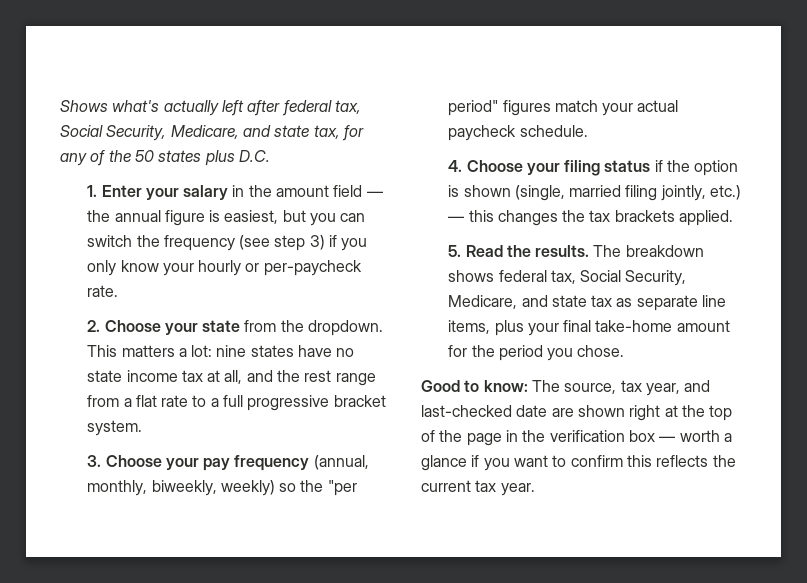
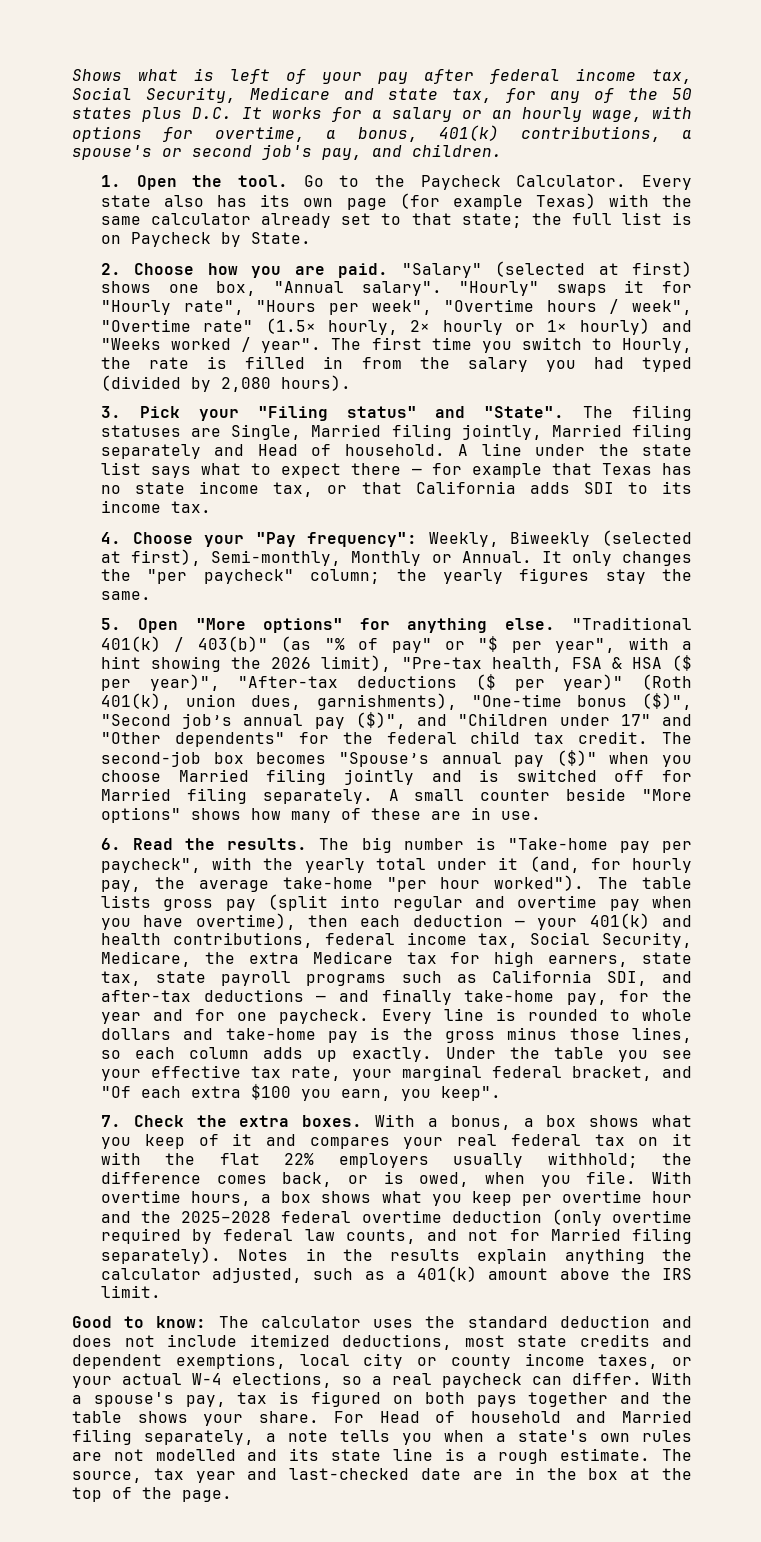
[112,100,244,116] what's actually left -> [138,68,408,84] what is left of your pay
[334,100,361,114] [60,125,239,141] tax, Social Security, Medicare, -> [576,68,692,84] [72,87,330,103] income tax, Social Security, Medicare
[87,185,383,200] [87,210,366,226] [87,235,368,251] [87,260,362,276] [87,285,119,297] [87,320,384,336] [87,345,355,357] [87,370,376,386] [87,395,386,411] [87,420,143,436] [87,455,369,471] [87,480,357,496] [448,100,679,116] [448,125,588,141] [448,160,739,176] [448,185,742,201] [448,210,734,226] [448,245,704,257] [448,270,687,286] [448,295,727,311] [448,320,730,336] [448,345,625,361] [421,380,528,392] // 1. Enter your salary in the amount field — the annual figure is easiest, but you can switch the frequency (see step 3) if you only know your hourly or per-paycheck rate. // 2. Choose your state from the dropdown. This matters a lot: nine states have no state income tax at all, and the rest range from a flat rate to a full progressive bracket system. // 3. Choose your pay frequency (annual, monthly, biweekly, weekly) so the "per period" figures match your actual paycheck schedule. // 4. Choose your filing status if the option is shown (single, married filing jointly, etc.) — this changes the tax brackets applied. // 5. Read the results. The breakdown shows federal tax, Social Security, Medicare, and state tax as separate line items, plus your final take-home amount for the period you chose. // Good to know: -> [242,106,692,122] [72,125,693,142] [72,144,502,160] [101,175,692,190] [101,193,692,210] [101,212,692,228] [101,232,312,247] [101,261,693,278] [101,280,692,296] [101,299,692,315] [101,318,692,335] [101,337,692,353] [101,356,692,372] [101,375,352,392] [101,405,692,421] [101,424,692,440] [101,443,693,459] [101,462,692,478] [101,481,692,497] [101,500,212,513] [101,530,692,547] [101,549,692,566] [101,568,692,584] [101,591,152,600] [101,617,692,633] [101,636,692,653] [101,655,692,672] [101,674,692,691] [101,693,692,710] [101,712,692,729] [101,731,692,747] [101,750,692,767] [101,769,692,785] [101,788,692,804] [101,807,542,823] [101,837,692,853] [101,856,692,873] [101,875,692,892] [101,894,692,911] [101,913,692,930] [101,932,692,948] [101,951,692,967] [101,970,692,986] [101,989,692,1005] [101,1008,692,1024] [101,1027,692,1043] [101,1047,692,1062] [101,1065,692,1081] [101,1084,502,1101] [101,1114,692,1130] [101,1133,693,1149] [101,1152,692,1168] [101,1171,692,1187] [101,1190,692,1206] [101,1209,692,1226] [101,1228,692,1244] [101,1247,693,1264] [101,1266,692,1283] [101,1285,162,1298] [72,1315,692,1328] [72,1334,692,1350] [72,1353,692,1369] [72,1372,692,1388] [72,1391,692,1407] [72,1410,692,1426] [72,1429,692,1445] [72,1448,651,1464] It works for a salary or an hourly wage, with options for overtime, a bonus, 401(k) contributions, a spouse's or second job's pay, and children. // 1. Open the tool. Go to the Paycheck Calculator. Every state also has its own page (for example Texas) with the same calculator already set to that state; the full list is on Paycheck by State. // 2. Choose how you are paid. "Salary" (selected at first) shows one box, "Annual salary". "Hourly" swaps it for "Hourly rate", "Hours per week", "Overtime hours / week", "Overtime rate" (1.5× hourly, 2× hourly or 1× hourly) and "Weeks worked / year". The first time you switch to Hourly, the rate is filled in from the salary you had typed (divided by 2,080 hours). // 3. Pick your "Filing status" and "State". The filing statuses are Single, Married filing jointly, Married filing separately and Head of household. A line under the state list says what to expect there — for example that Texas has no state income tax, or that California adds SDI to its income tax. // 4. Choose your "Pay frequency": Weekly, Biweekly (selected at first), Semi-monthly, Monthly or Annual. It only changes the "per paycheck" column; the yearly figures stay the same. // 5. Open "More options" for anything else. "Traditional 401(k) / 403(b)" (as "% of pay" or "$ per year", with a hint showing the 2026 limit), "Pre-tax health, FSA & HSA ($ per year)", "After-tax deductions ($ per year)" (Roth 401(k), union dues, garnishments), "One-time bonus ($)", "Second job’s annual pay ($)", and "Children under 17" and "Other dependents" for the federal child tax credit. The second-job box becomes "Spouse’s annual pay ($)" when you choose Married filing jointly and is switched off for Married filing separately. A small counter beside "More options" shows how many of these are in use. // 6. Read the results. The big number is "Take-home pay per paycheck", with the yearly total under it (and, for hourly pay, the average take-home "per hour worked"). The table lists gross pay (split into regular and overtime pay when you have overtime), then each deduction — your 401(k) and health contributions, federal income tax, Social Security, Medicare, the extra Medicare tax for high earners, state tax, state payroll programs such as California SDI, and after-tax deductions — and finally take-home pay, for the year and for one paycheck. Every line is rounded to whole dollars and take-home pay is the gross minus those lines, so each column adds up exactly. Under the table you see your effective tax rate, your marginal federal bracket, and "Of each extra $100 you earn, you keep". // 7. Check the extra boxes. With a bonus, a box shows what you keep of it and compares your real federal tax on it with the flat 22% employers usually withhold; the difference comes back, or is owed, when you file. With overtime hours, a box shows what you keep per overtime hour and the 2025–2028 federal overtime deduction (only overtime required by federal law counts, and not for Married filing separately). Notes in the results explain anything the calculator adjusted, such as a 401(k) amount above the IRS limit. // Good to know: The calculator uses the standard deduction and does not include itemized deductions, most state credits and dependent exemptions, local city or county income taxes, or your actual W-4 elections, so a real paycheck can differ. With a spouse's pay, tax is figured on both pays together and the table shows your share. For Head of household and Married filing separately, a note tells you when a state's own rules are not modelled and its state line is a rough estimate.
[645,383,680,396] year, -> [195,1471,236,1483] year
[577,405,661,421] shown right -> [514,1467,619,1480] in the box
[466,430,732,446] [421,455,736,471] [421,480,535,496] page in the verification box — worth a glance if you want to confirm this reflects the current tax year. -> [182,1490,232,1502] page.

